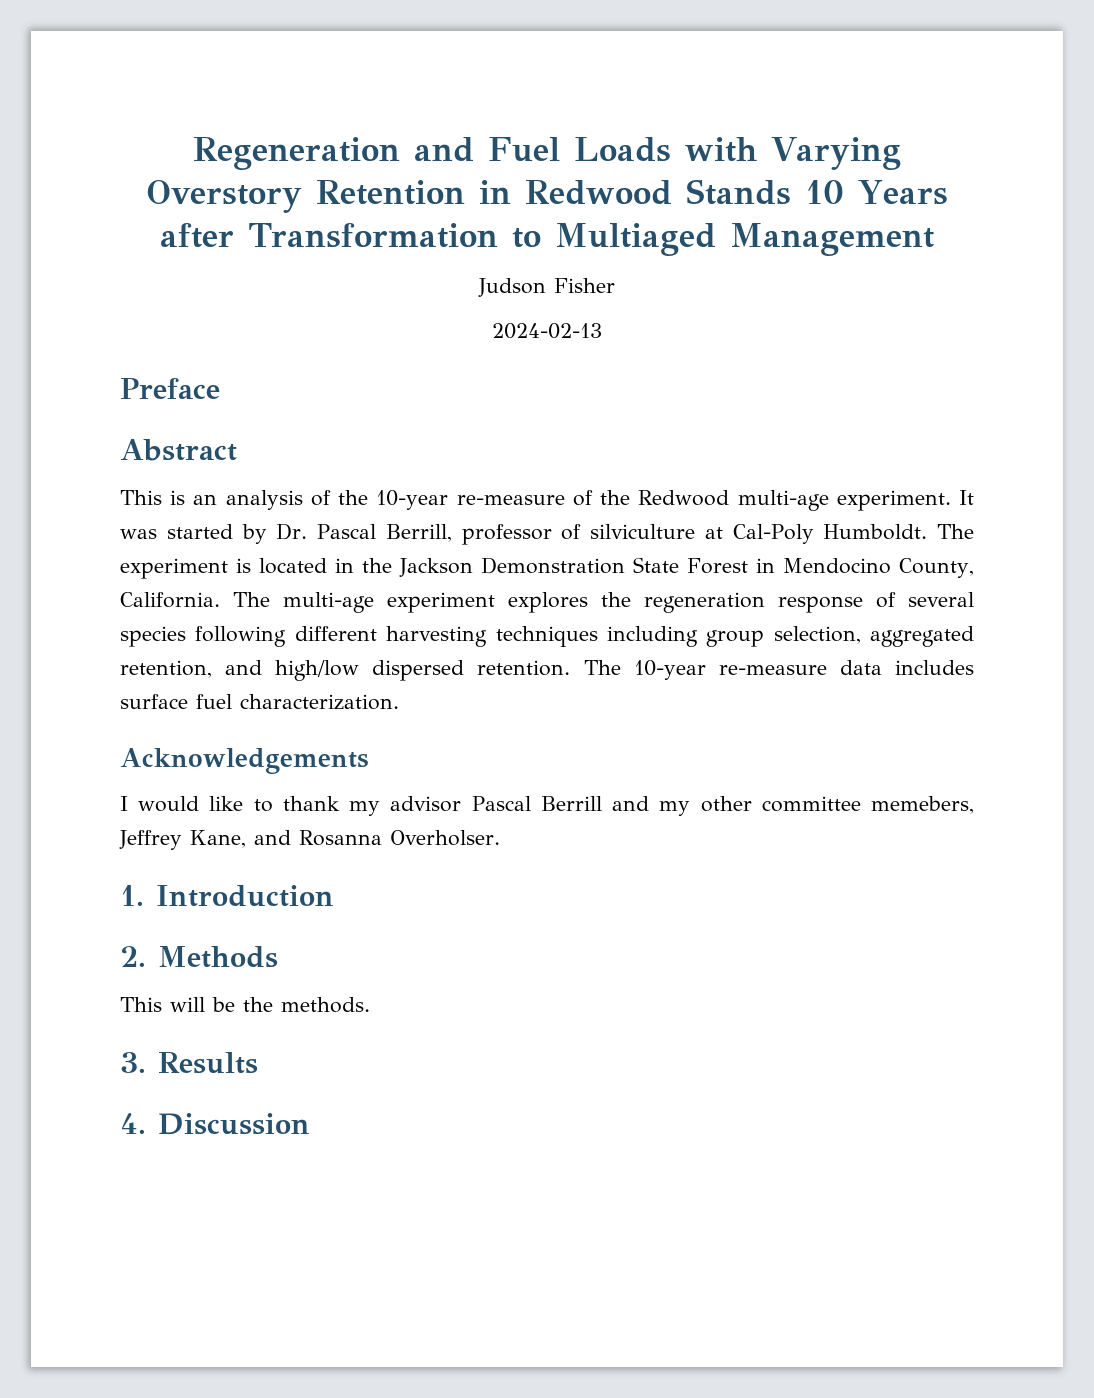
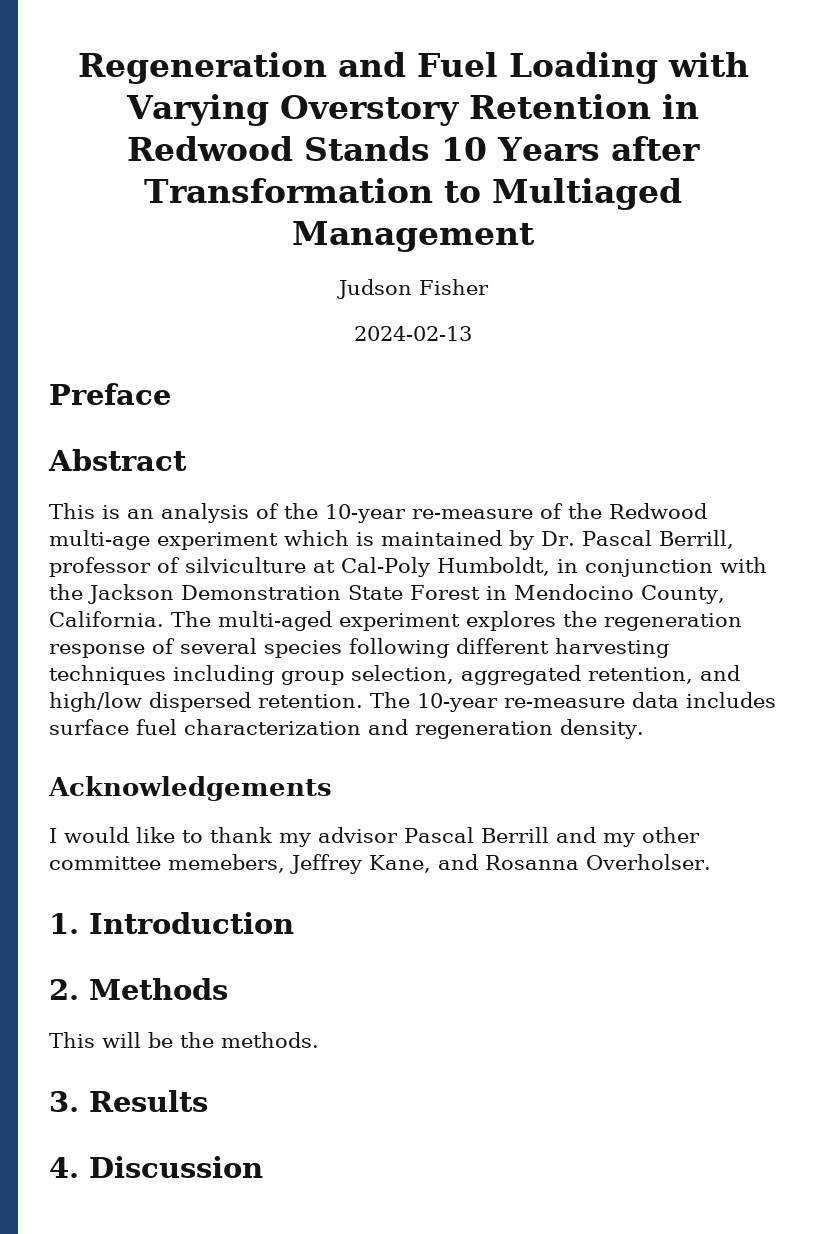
[573,137,671,162] Loads -> [508,52,658,84] Loading
[836,490,975,511] [120,524,233,539] experiment. It was started -> [157,530,502,550] experiment which is maintained
[823,524,974,540] [120,558,355,579] Humboldt. The experiment is located in -> [436,557,767,577] Humboldt, in conjunction with
[283,592,374,613] multi-age -> [218,611,332,631] multi-aged
[240,694,399,710] characterization. -> [184,719,644,739] characterization and regeneration density.

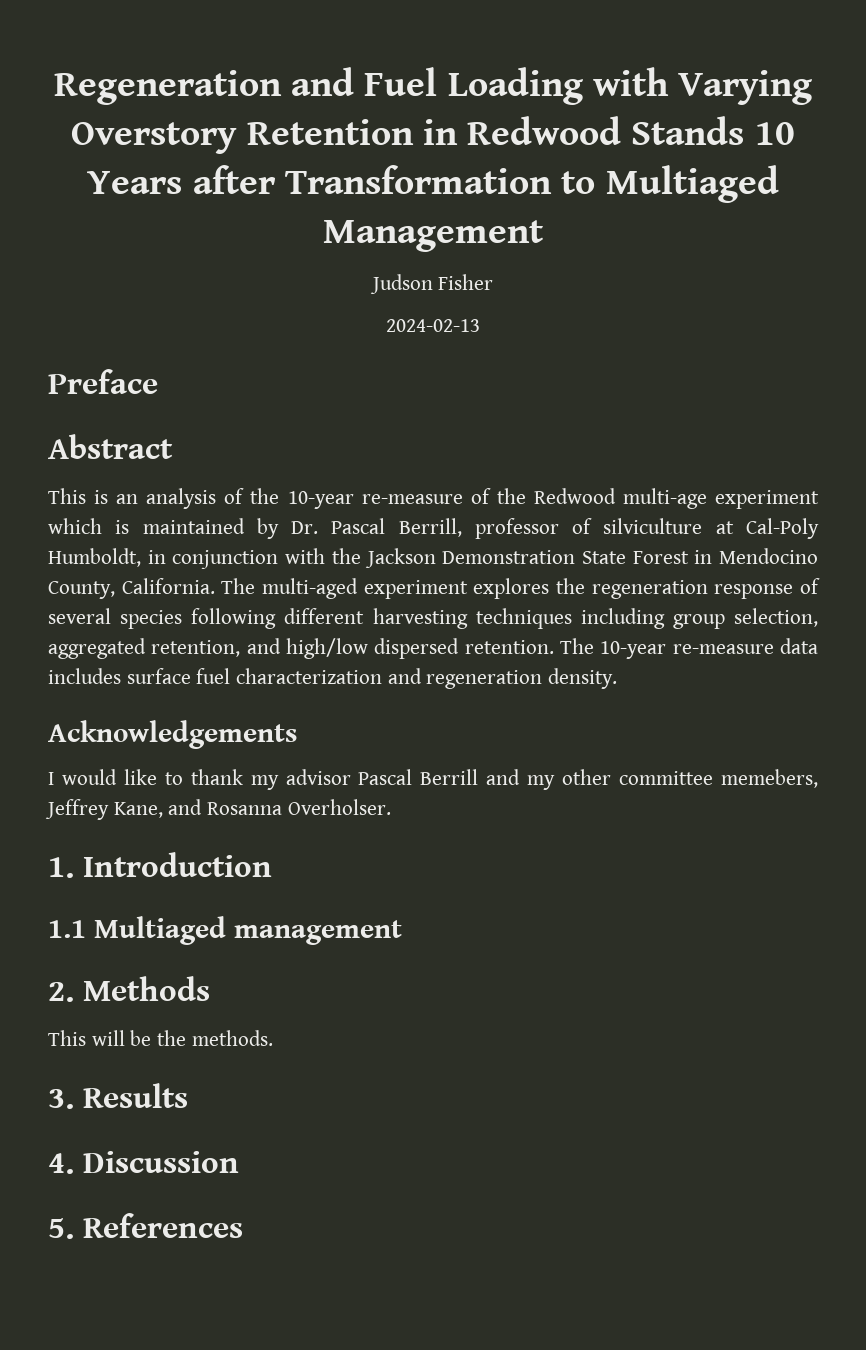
(294, 923) none -> [48,916,402,945] // 1.1 Multiaged management
(263, 1167) none -> [48,1213,243,1239] // 5. References

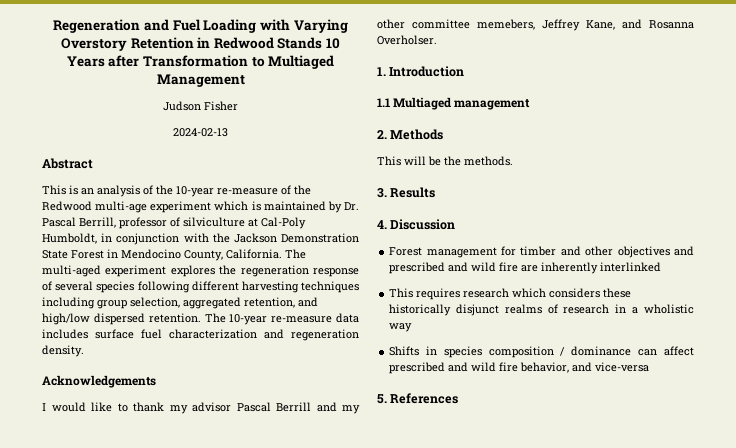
[48,369,158,394] // Preface -> (228, 132) none
(239, 1162) none -> [389,246,694,258] [389,262,662,274] [389,288,632,300] [389,304,694,316] [389,323,413,332] [389,346,694,358] [389,362,650,374] // Forest management for timber and other objectives and prescribed and wild fire are inherently interlinked // This requires research which considers these historically disjunct realms of research in a wholistic way // Shifts in species composition / dominance can affect prescribed and wild fire behavior, and vice-versa

